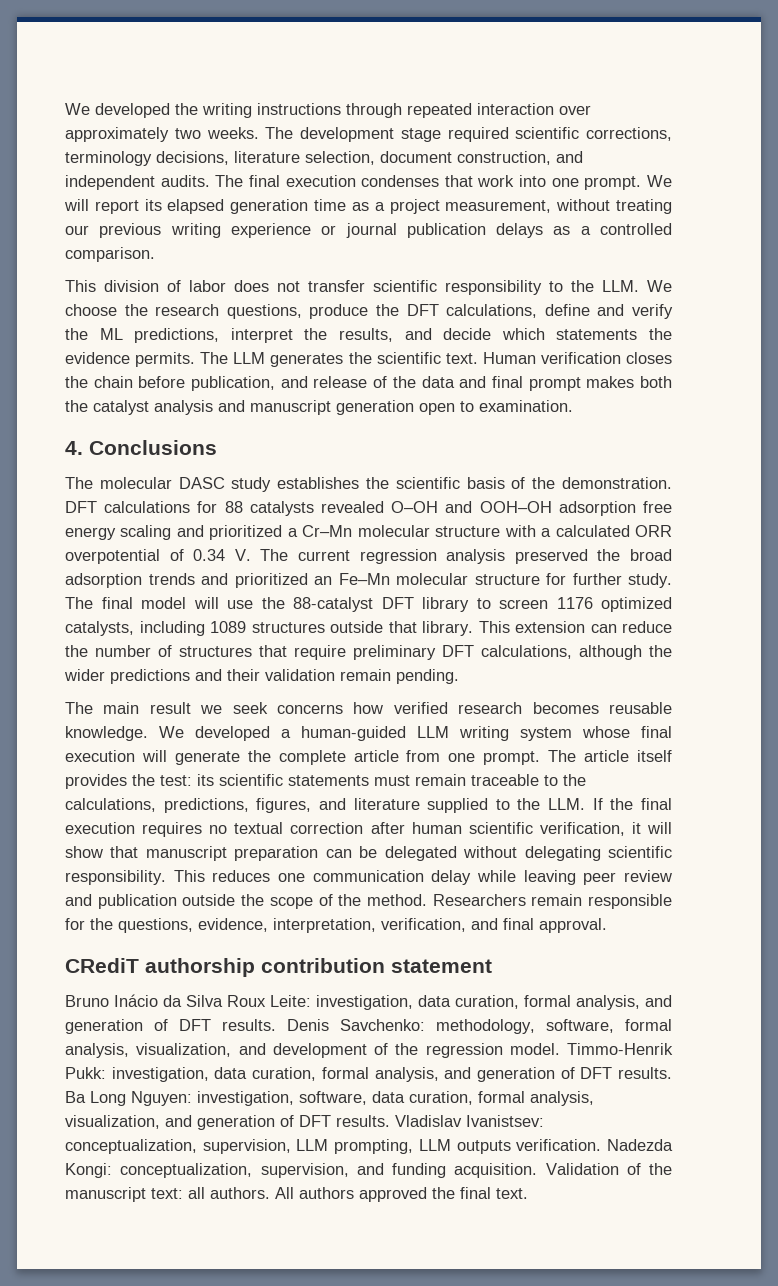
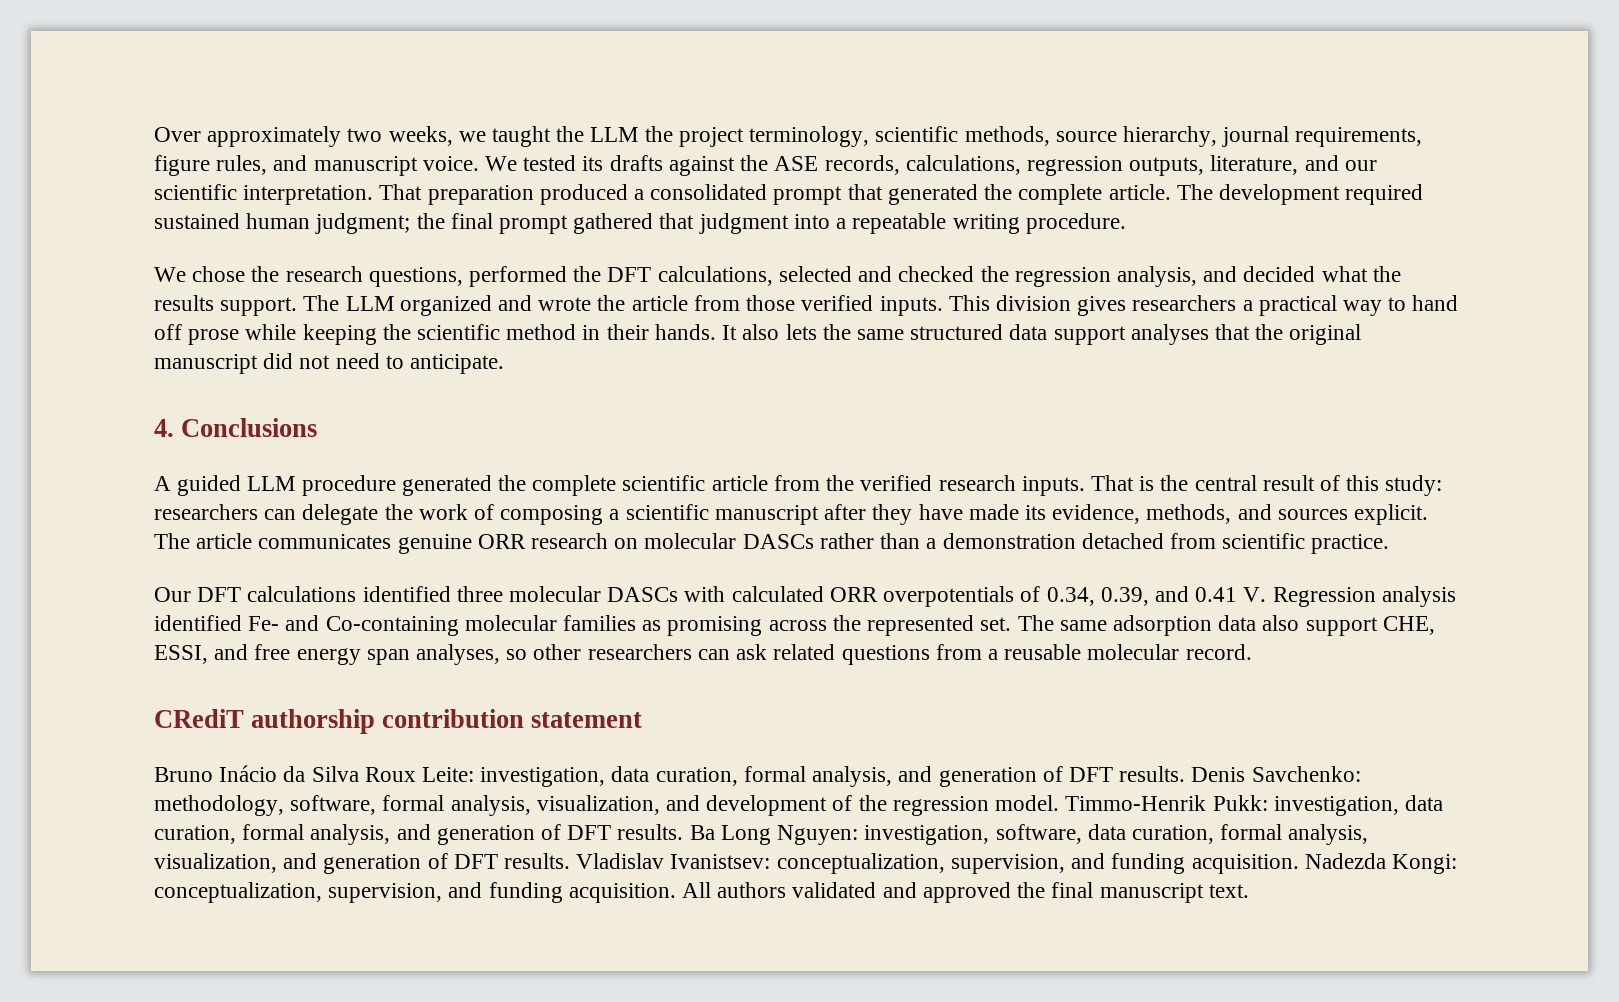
[65,103,591,118] [65,127,672,142] [65,151,583,166] [65,175,672,190] [64,199,672,214] [65,223,672,238] [65,247,155,262] [65,280,672,295] [65,304,117,316] We developed the writing instructions through repeated interaction over approximately two weeks. The development stage required scientific corrections, terminology decisions, literature selection, document construction, and independent audits. The final execution condenses that work into one prompt. We will report its elapsed generation time as a project measurement, without treating our previous writing experience or journal publication delays as a controlled comparison. // This division of labor does not transfer scientific responsibility to the LLM. We choose -> [154,126,1423,147] [154,155,1377,176] [154,184,1424,205] [154,213,1126,234] [154,266,246,282] Over approximately two weeks, we taught the LLM the project terminology, scientific methods, source hierarchy, journal requirements, figure rules, and manuscript voice. We tested its drafts against the ASE records, calculations, regression outputs, literature, and our scientific interpretation. That preparation produced a consolidated prompt that generated the complete article. The development required sustained human judgment; the final prompt gathered that judgment into a repeatable writing procedure. // We chose
[309,304,369,319] produce -> [469,266,568,287] performed
[544,304,674,319] [65,328,673,343] [65,352,673,367] [65,376,672,391] [65,400,573,415] [65,440,217,455] [65,477,673,492] [65,501,672,516] [65,525,672,540] [65,549,673,564] [65,573,672,588] [65,597,672,612] [65,621,672,636] [65,645,672,660] [64,669,459,684] [65,702,672,714] [65,726,672,741] [65,750,673,765] [65,774,586,789] [65,798,672,813] [65,822,673,837] [65,846,673,861] [65,870,672,885] [65,894,672,909] [65,918,607,933] define and verify the ML predictions, interpret the results, and decide which statements the evidence permits. The LLM generates the scientific text. Human verification closes the chain before publication, and release of the data and final prompt makes both the catalyst analysis and manuscript generation open to examination. // 4. Conclusions // The molecular DASC study establishes the scientific basis of the demonstration. DFT calculations for 88 catalysts revealed O–OH and OOH–OH adsorption free energy scaling and prioritized a Cr–Mn molecular structure with a calculated ORR overpotential of 0.34 V. The current regression analysis preserved the broad adsorption trends and prioritized an Fe–Mn molecular structure for further study. The final model will use the 88-catalyst DFT library to screen 1176 optimized catalysts, including 1089 structures outside that library. This extension can reduce the number of structures that require preliminary DFT calculations, although the wider predictions and their validation remain pending. // The main result we seek concerns how verified research becomes reusable knowledge. We developed a human-guided LLM writing system whose final execution will generate the complete article from one prompt. The article itself provides the test: its scientific statements must remain traceable to the calculations, predictions, figures, and literature supplied to the LLM. If the final execution requires no textual correction after human scientific verification, it will show that manuscript preparation can be delegated without delegating scientific responsibility. This reduces one communication delay while leaving peer review and publication outside the scope of the method. Researchers remain responsible for the questions, evidence, interpretation, verification, and final approval. -> [778,266,1401,287] [154,295,1459,316] [154,324,1362,345] [154,353,505,374] [154,418,318,437] [154,475,1443,496] [154,504,1428,525] [154,533,1390,554] [154,586,1456,607] [154,615,1435,636] [154,644,1252,665] selected and checked the regression analysis, and decided what the results support. The LLM organized and wrote the article from those verified inputs. This division gives researchers a practical way to hand off prose while keeping the scientific method in their hands. It also lets the same structured data support analyses that the original manuscript did not need to anticipate. // 4. Conclusions // A guided LLM procedure generated the complete scientific article from the verified research inputs. That is the central result of this study: researchers can delegate the work of composing a scientific manuscript after they have made its evidence, methods, and sources explicit. The article communicates genuine ORR research on molecular DASCs rather than a demonstration detached from scientific practice. // Our DFT calculations identified three molecular DASCs with calculated ORR overpotentials of 0.34, 0.39, and 0.41 V. Regression analysis identified Fe- and Co-containing molecular families as promising across the represented set. The same adsorption data also support CHE, ESSI, and free energy span analyses, so other researchers can ask related questions from a reusable molecular record.
[296,1139,602,1154] LLM prompting, LLM outputs verification. -> [1071,853,1299,874] and funding acquisition.
[545,1163,672,1175] [65,1187,354,1202] Validation of the manuscript text: all authors. All authors -> [682,882,917,898] All authors validated and
(491, 1193) none -> [1099,883,1204,903] manuscript

